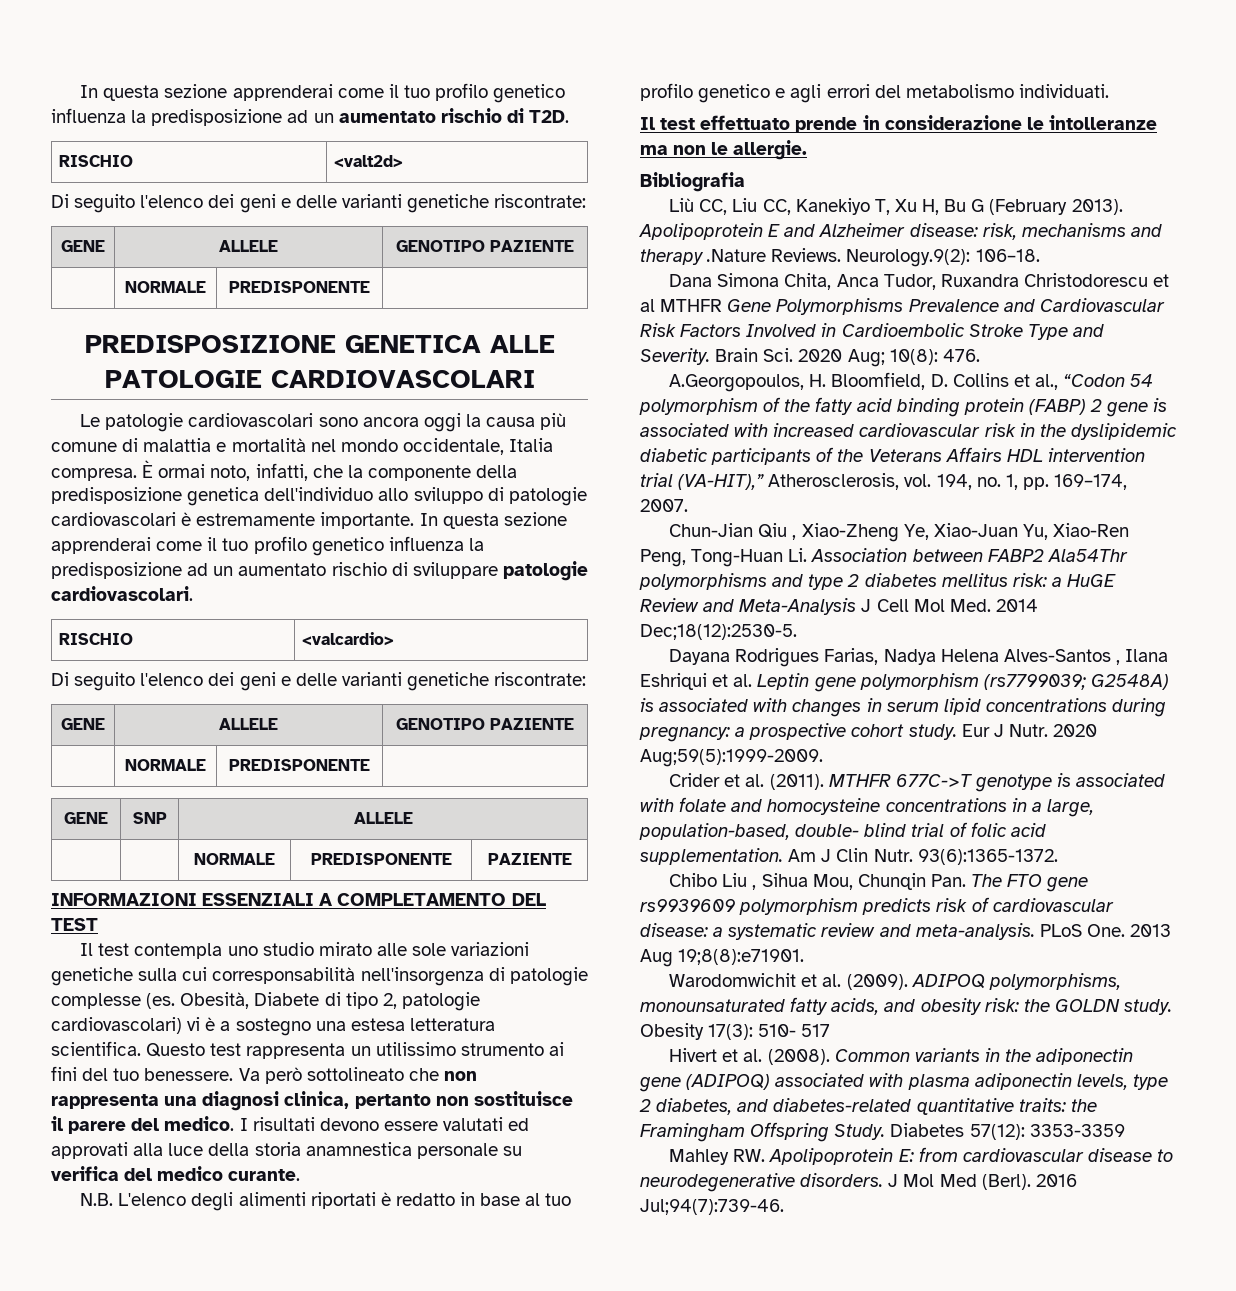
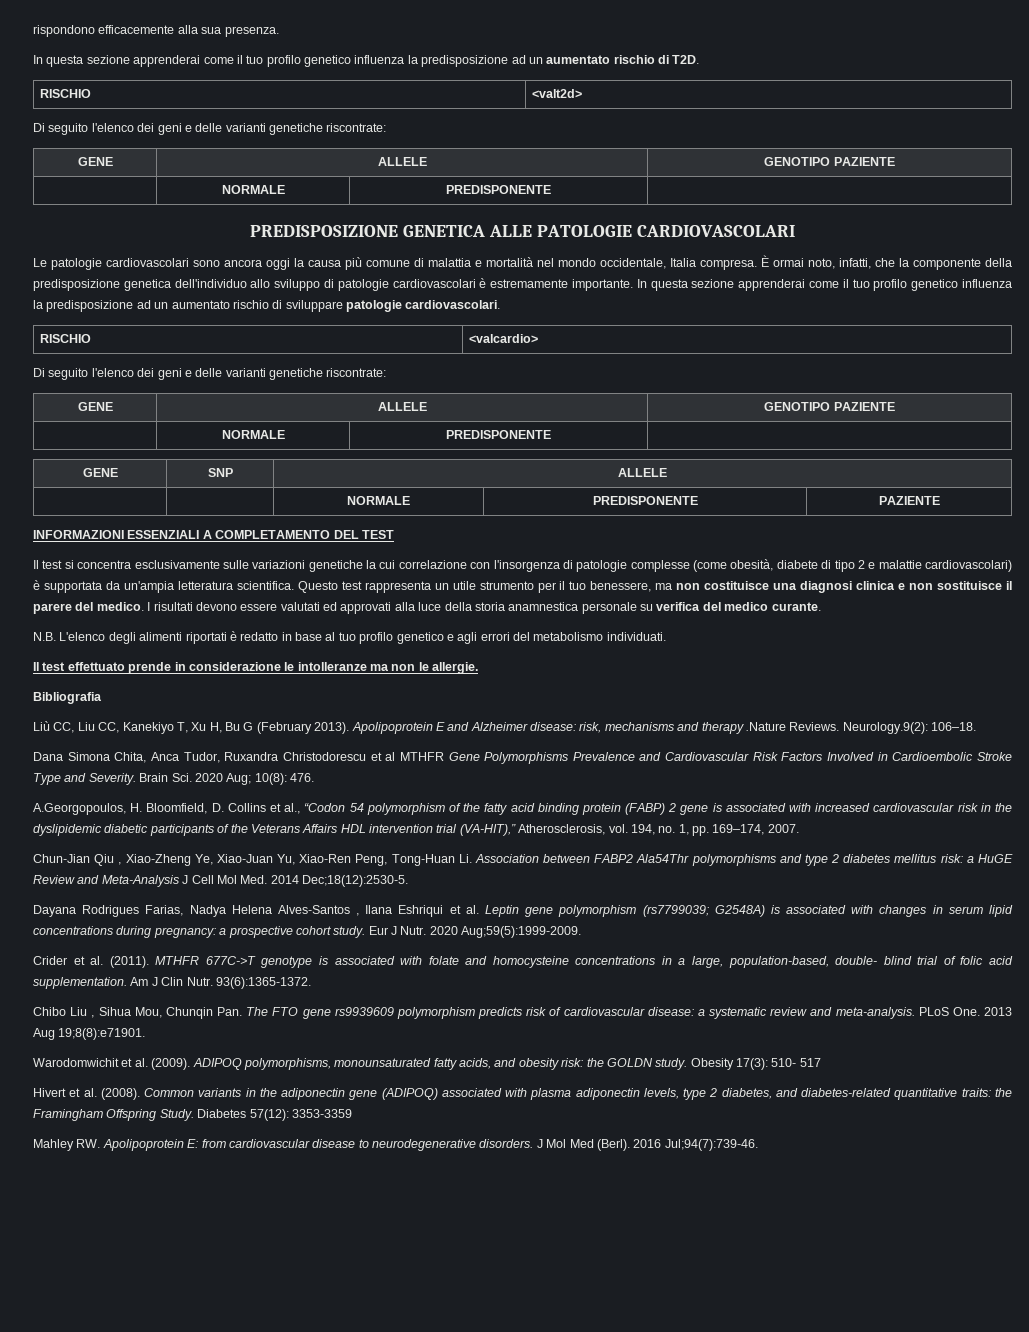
(80, 91) none -> [33,25,279,37] rispondono efficacemente alla sua presenza. //
[134,942,530,959] [51,967,588,986] [51,992,480,1011] [51,1017,405,1036] contempla uno studio mirato alle sole variazioni genetiche sulla cui corresponsabilità nell'insorgenza di patologie complesse (es. Obesità, Diabete di tipo 2, patologie cardiovascolari) vi è a sostegno una estesa -> [64,559,1012,572] [33,580,174,593] si concentra esclusivamente sulle variazioni genetiche la cui correlazione con l'insorgenza di patologie complesse (come obesità, diabete di tipo 2 e malattie cardiovascolari) è supportata da un'ampia
[375,1042,564,1056] [51,1066,478,1084] [51,1091,431,1111] utilissimo strumento ai fini del tuo benessere. Va però sottolineato che non rappresenta una diagnosi clinica, pertanto -> [452,581,906,593] utile strumento per il tuo benessere, ma non costituisce una diagnosi clinica e

